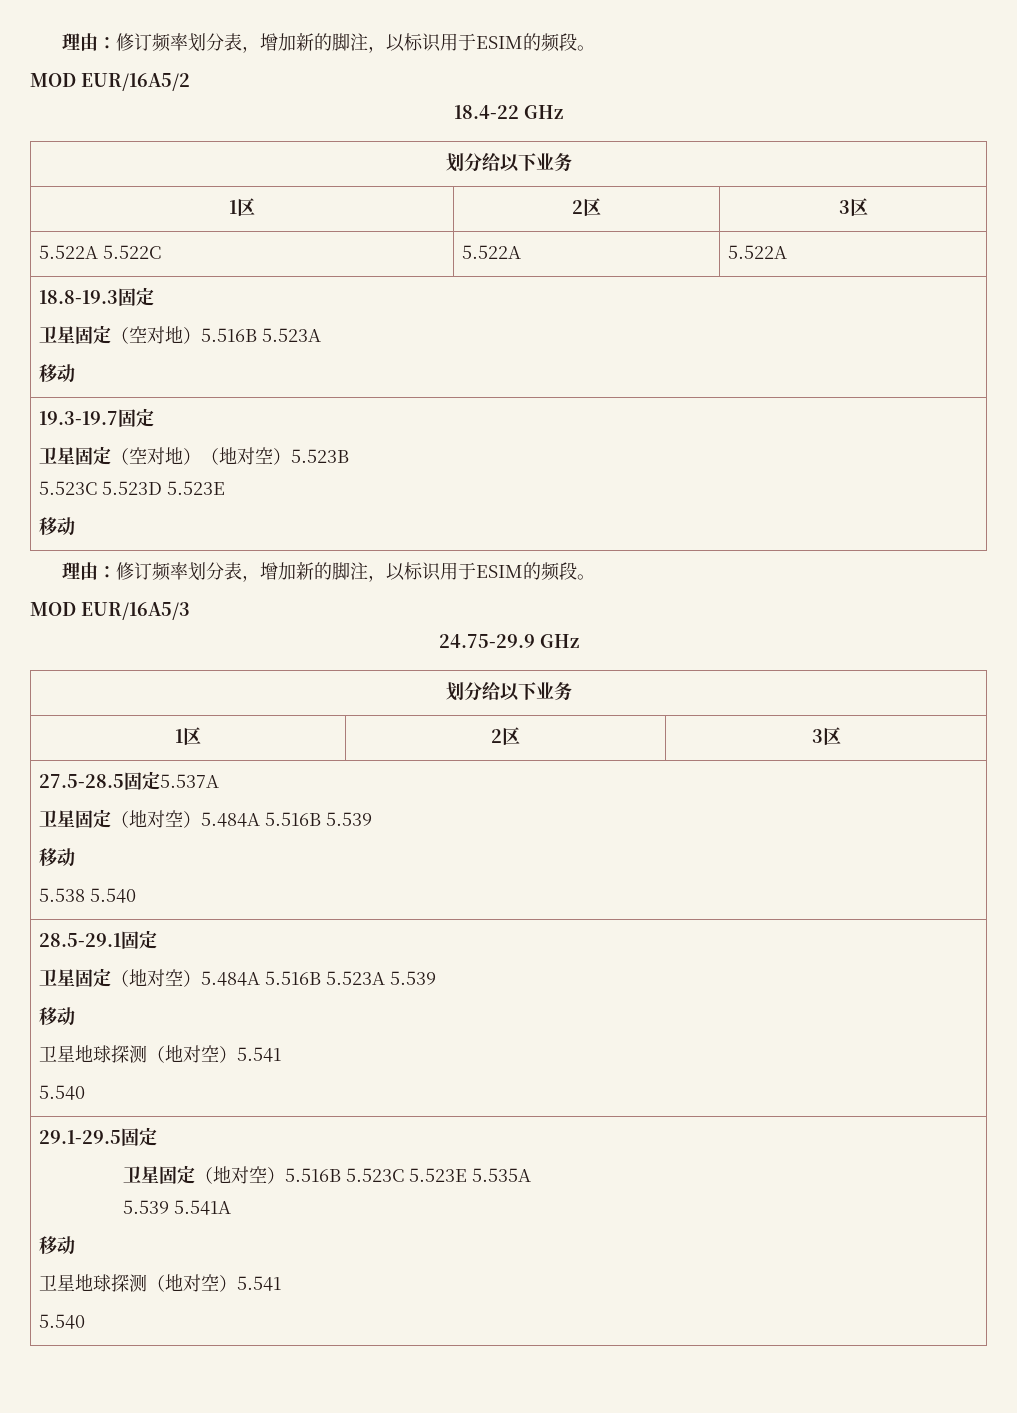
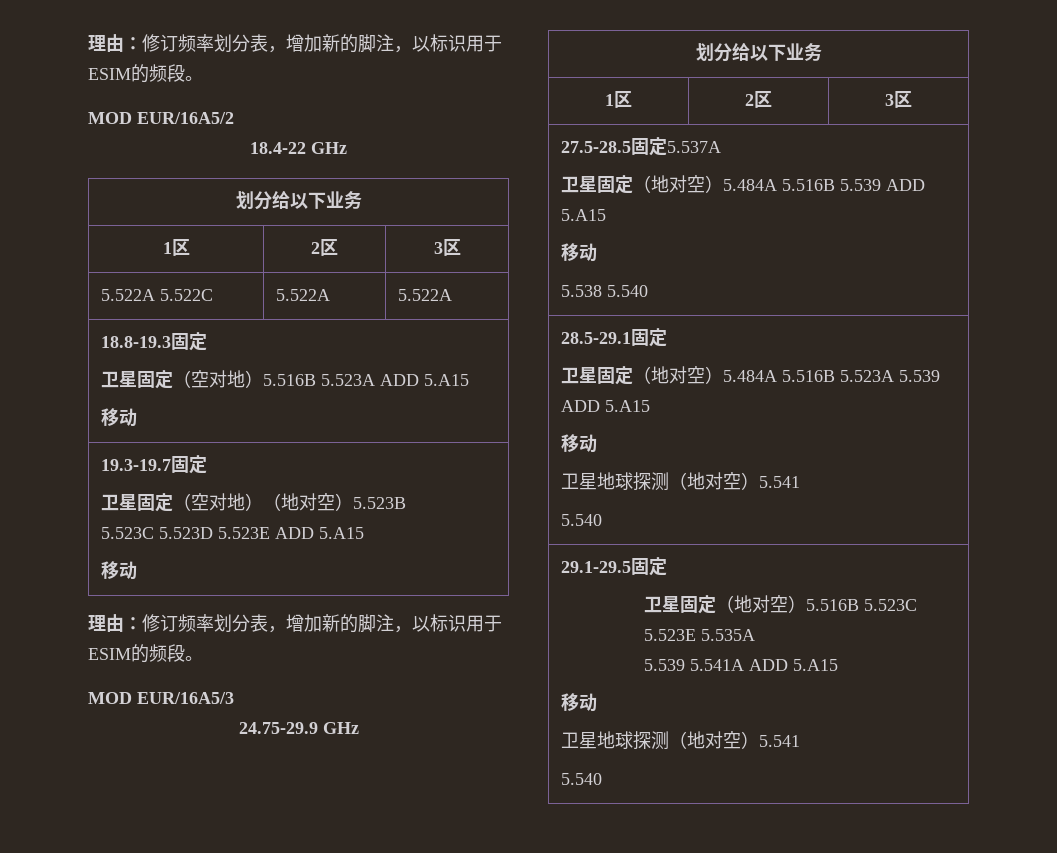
(321, 335) none -> [379,374,469,386] ADD 5.A15
(225, 488) none -> [274,527,364,539] ADD 5.A15
(372, 819) none -> [885,179,925,191] [560,209,606,221] ADD 5.A15
(436, 978) none -> [560,400,650,412] ADD 5.A15
(232, 1207) none -> [749,659,839,671] ADD 5.A15

